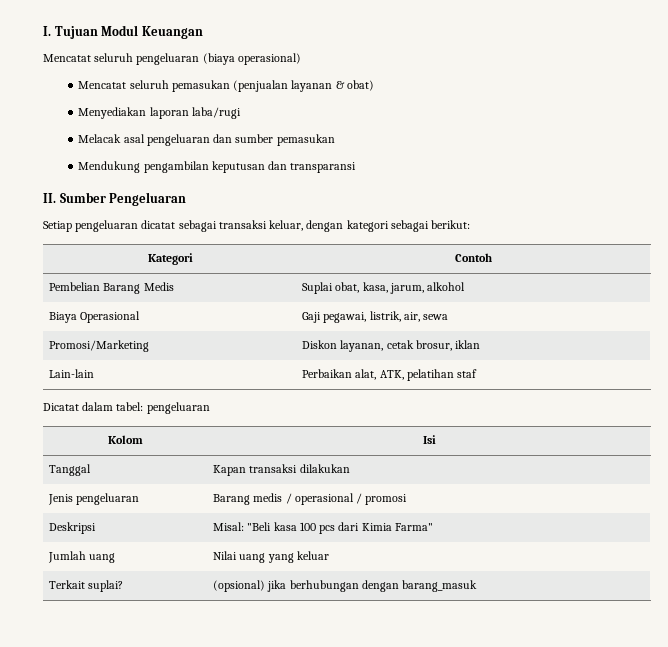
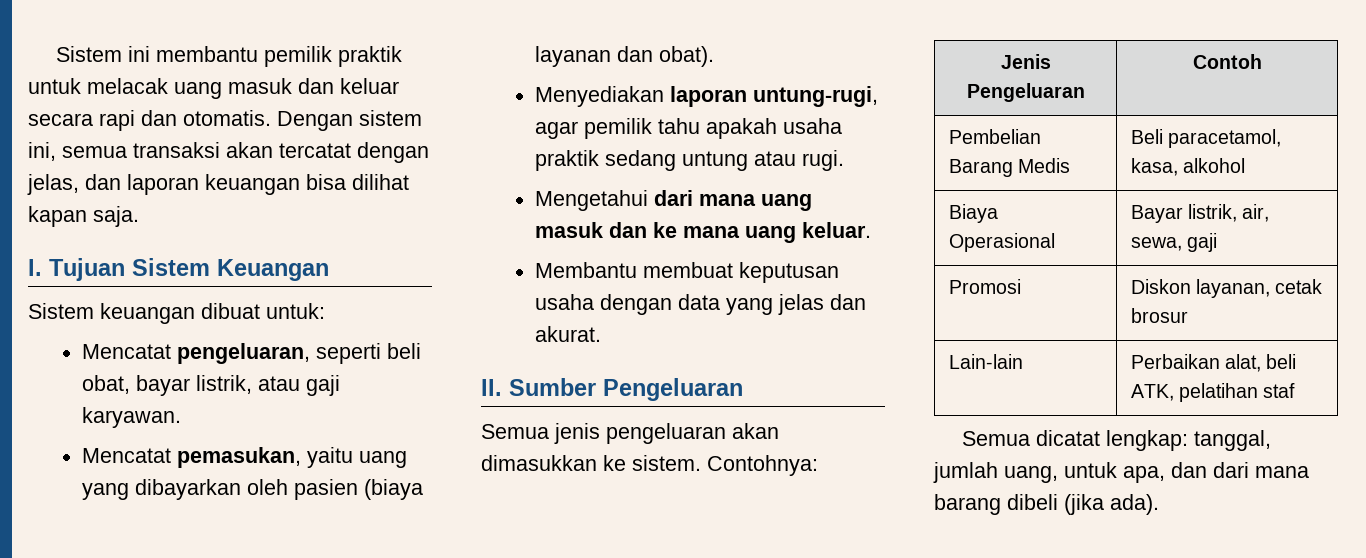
(43, 31) none -> [56,46,403,67] [28,78,399,99] [28,110,422,131] [28,142,429,163] [27,174,409,195] [28,206,139,227] Sistem ini membantu pemilik praktik untuk melacak uang masuk dan keluar secara rapi dan otomatis. Dengan sistem ini, semua transaksi akan tercatat dengan jelas, dan laporan keuangan bisa dilihat kapan saja. //
[101,25,139,36] Modul -> [132,258,210,276] Sistem
[43,53,301,65] [78,80,374,92] [78,107,241,119] [78,134,335,146] [78,161,357,173] [43,192,187,206] [43,220,471,232] [147,253,193,265] Mencatat seluruh pengeluaran (biaya operasional) // Mencatat seluruh pemasukan (penjualan layanan & obat) // Menyediakan laporan laba/rugi // Melacak asal pengeluaran dan sumber pemasukan // Mendukung pengambilan keputusan dan transparansi // II. Sumber Pengeluaran // Setiap pengeluaran dicatat sebagai transaksi keluar, dengan kategori sebagai berikut: // Kategori -> [28,303,325,324] [82,343,422,364] [82,375,341,396] [82,407,182,428] [82,447,408,468] [82,479,424,500] [535,46,715,67] [535,86,879,107] [535,118,843,139] [535,150,845,171] [535,190,813,211] [535,222,872,243] [535,262,840,283] [535,294,867,315] [535,326,602,342] [481,378,743,401] [481,423,779,444] [481,455,818,476] [1000,54,1051,69] [966,83,1085,102] Sistem keuangan dibuat untuk: // Mencatat pengeluaran, seperti beli obat, bayar listrik, atau gaji karyawan. // Mencatat pemasukan, yaitu uang yang dibayarkan oleh pasien (biaya layanan dan obat). // Menyediakan laporan untung-rugi, agar pemilik tahu apakah usaha praktik sedang untung atau rugi. // Mengetahui dari mana uang masuk dan ke mana uang keluar. // Membantu membuat keputusan usaha dengan data yang jelas dan akurat. // II. Sumber Pengeluaran // Semua jenis pengeluaran akan dimasukkan ke sistem. Contohnya: // Jenis Pengeluaran
[302,282,424,294] Suplai obat, kasa, jarum, -> [1130,129,1281,148] [1130,158,1178,176] Beli paracetamol, kasa,
[302,311,449,323] [49,340,150,352] Gaji pegawai, listrik, air, sewa // Promosi/Marketing -> [1130,204,1270,223] [1130,233,1217,252] [948,279,1021,294] Bayar listrik, air, sewa, gaji // Promosi
[415,340,481,351] brosur, iklan -> [1130,308,1188,323] brosur
(377, 374) none -> [1266,354,1297,369] beli
[43,402,210,414] [108,435,143,444] [422,435,436,444] [49,464,92,476] [213,464,350,476] [48,493,140,505] [213,493,408,505] [49,522,97,534] [213,522,433,534] [48,551,116,563] [213,551,329,563] [49,580,124,592] [213,580,478,592] Dicatat dalam tabel: pengeluaran // Kolom | Isi // Tanggal | Kapan transaksi dilakukan // Jenis pengeluaran | Barang medis / operasional / promosi // Deskripsi | Misal: "Beli kasa 100 pcs dari Kimia Farma" // Jumlah uang | Nilai uang yang keluar // Terkait suplai? | (opsional) jika berhubungan dengan barang_masuk -> [962,430,1272,451] [933,462,1309,483] [934,494,1159,515] Semua dicatat lengkap: tanggal, jumlah uang, untuk apa, dan dari mana barang dibeli (jika ada).

